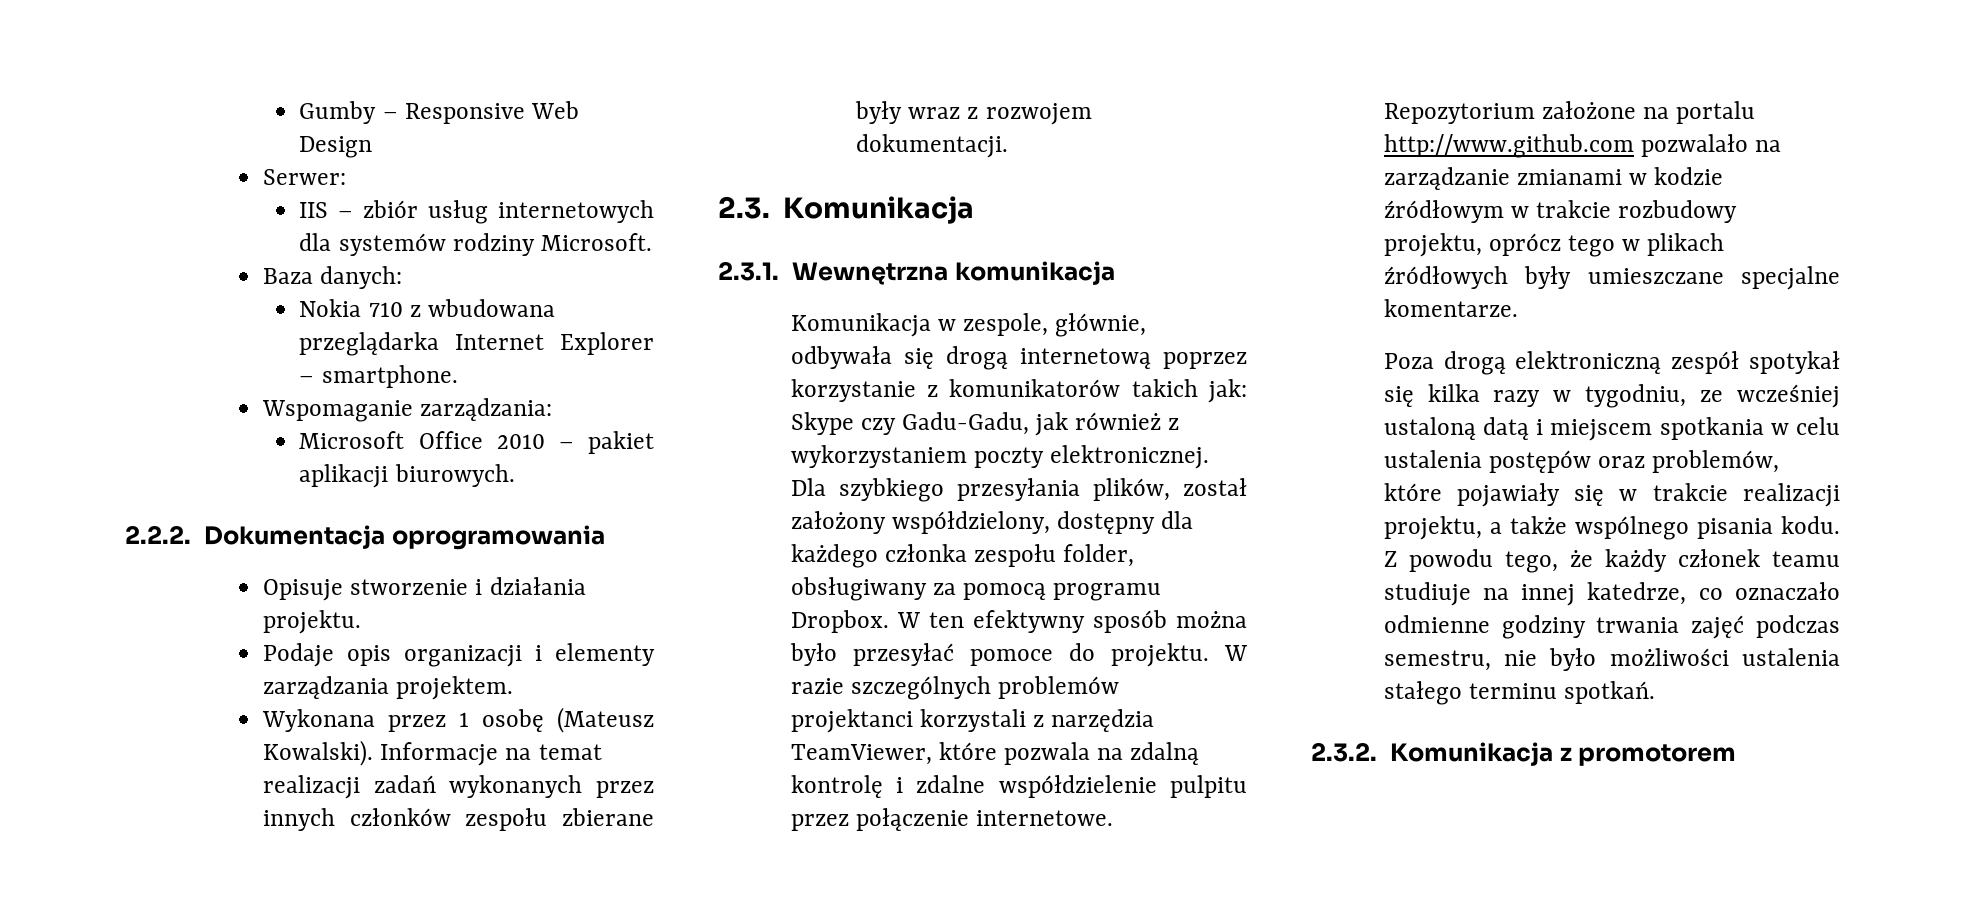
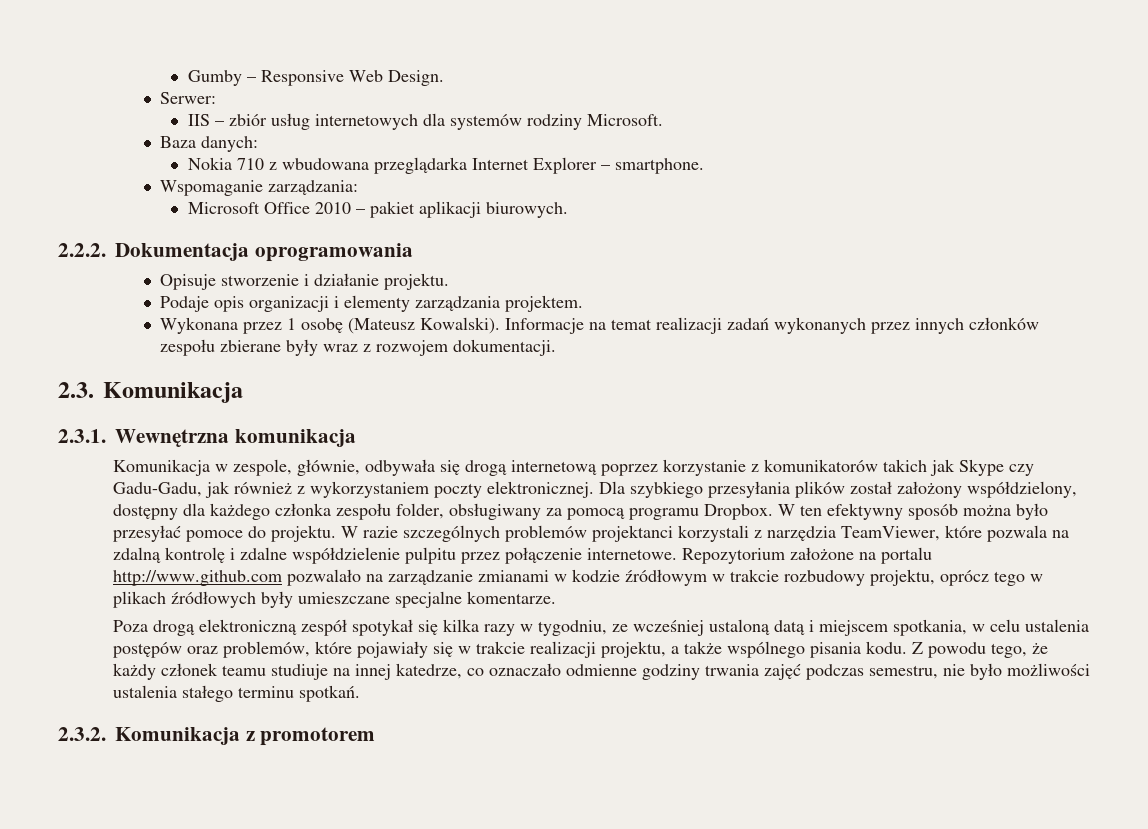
[299,136,373,158] Design -> [387,70,444,86] Design.
[489,577,586,595] działania -> [314,273,380,286] działanie
[1208,379,1247,403] jak: -> [929,459,955,476] jak
[1092,478,1170,501] plików, -> [794,481,845,498] plików
[1659,417,1764,440] spotkania -> [892,619,967,636] spotkania,

